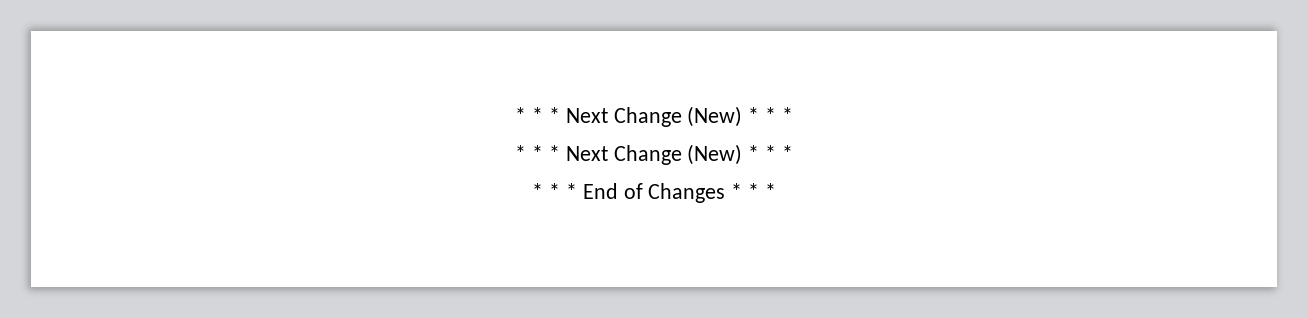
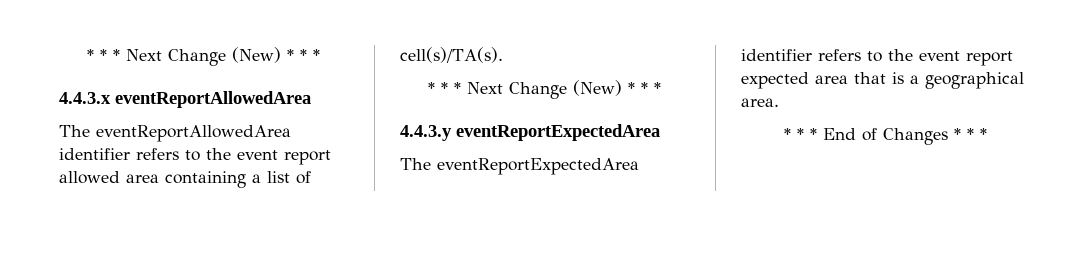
[515,106,793,127] [515,144,793,165] * * * Next Change (New) * * * // * * * Next Change (New) * * * -> [87,47,320,66] [59,91,311,108] [59,125,291,142] [59,148,331,165] [59,171,311,188] [400,47,503,63] [428,80,661,99] [400,124,660,141] [400,158,639,175] [741,49,1013,66] [741,72,1024,89] [741,98,779,107] * * * Next Change (New) * * * // 4.4.3.x eventReportAllowedArea // The eventReportAllowedArea identifier refers to the event report allowed area containing a list of cell(s)/TA(s). // * * * Next Change (New) * * * // 4.4.3.y eventReportExpectedArea // The eventReportExpectedArea identifier refers to the event report expected area that is a geographical area.

